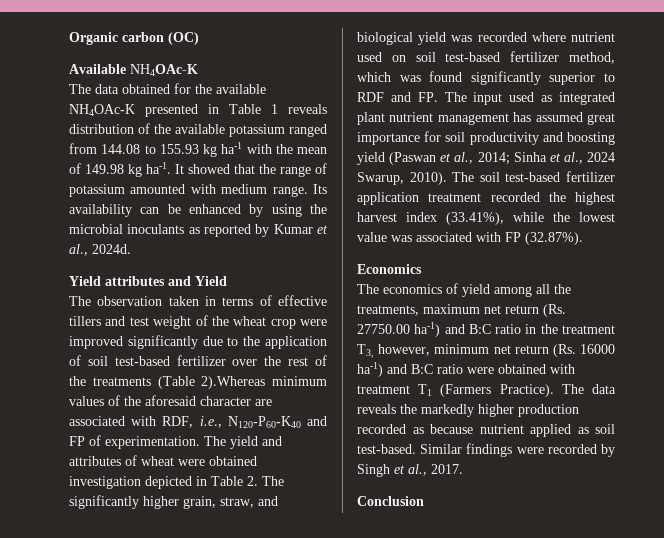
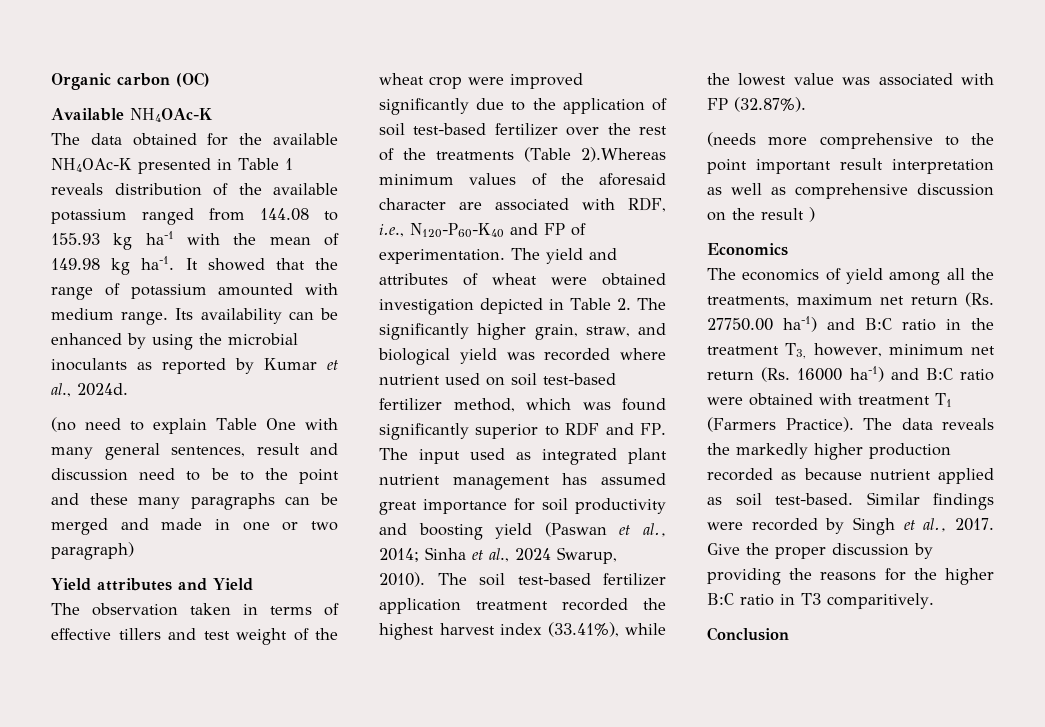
(131, 249) none -> [51,417,338,434] [51,443,338,460] [51,468,339,484] [51,493,338,510] [51,518,338,535] [51,542,134,560] // (no need to explain Table One with many general sentences, result and discussion need to be to the point and these many paragraphs can be merged and made in one or two paragraph)
(583, 238) none -> [707,132,994,149] [707,158,994,174] [707,183,994,199] [707,207,815,222] // (needs more comprehensive to the point important result interpretation as well as comprehensive discussion on the result )
(463, 469) none -> [707,543,933,559] [707,568,994,585] [707,593,934,609] Give the proper discussion by providing the reasons for the higher B:C ratio in T3 comparitively.

